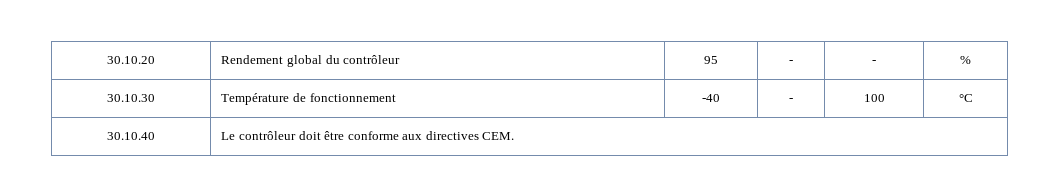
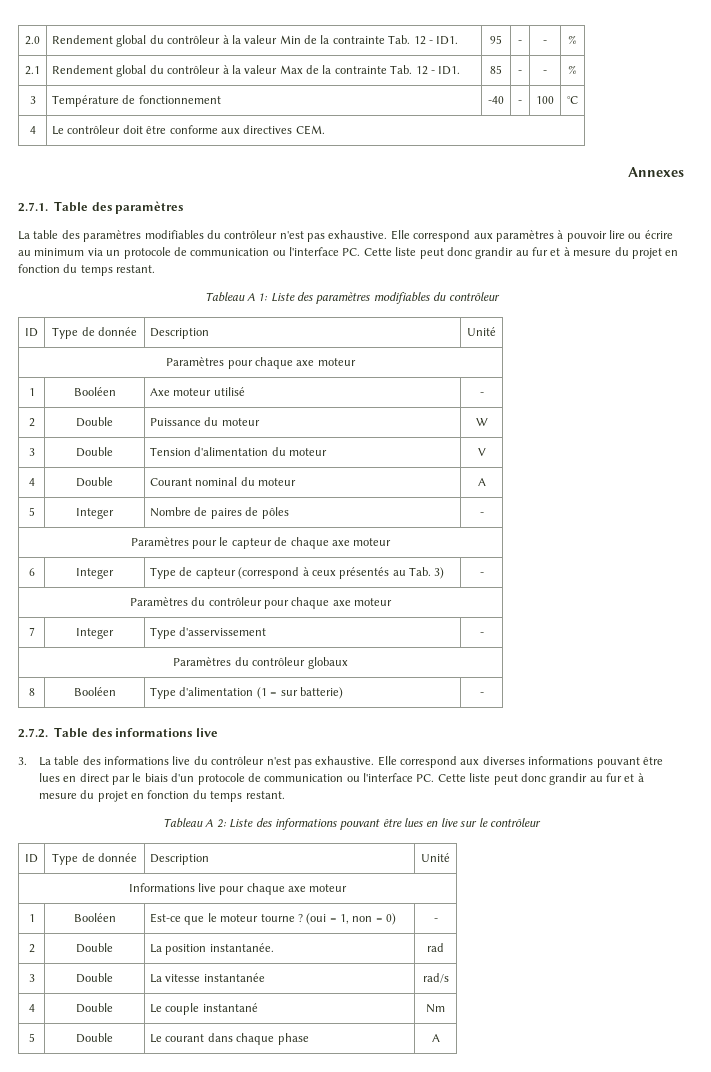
[107,56,155,64] [221,55,401,67] [704,56,718,64] [789,60,793,64] [872,60,876,64] [960,56,971,64] [107,94,155,102] 30.10.20 | Rendement global du contrôleur | 95 | - | - | % // 30.10.30 -> [25,36,40,45] [52,35,459,47] [490,35,502,44] [518,40,522,44] [543,40,547,44] [568,35,577,44] [25,66,40,75] [52,65,461,77] [490,65,502,74] [518,70,522,74] [543,70,547,74] [568,65,577,74] [29,96,36,104] 2.0 | Rendement global du contrôleur à la valeur Min de la contrainte Tab. 12 - ID1. | 95 | - | - | % // 2.1 | Rendement global du contrôleur à la valeur Max de la contrainte Tab. 12 - ID1. | 85 | - | - | % // 3
[107,132,155,140] 30.10.40 -> [29,126,36,134] 4
(515, 136) none -> [628,167,684,177] [18,201,184,214] [18,230,673,242] [18,247,679,259] [18,264,156,276] [204,292,500,304] [25,328,38,337] [52,327,137,339] [150,328,210,339] [467,327,496,336] [166,357,356,369] [28,388,35,396] [73,387,116,396] [150,387,245,396] [479,392,484,396] [28,418,35,427] [76,417,113,427] [150,417,260,426] [475,418,488,426] [28,448,35,456] [76,447,113,457] [150,447,328,456] [477,448,486,456] [28,478,35,486] [76,477,113,487] [150,477,297,486] [477,478,486,486] [28,507,35,516] [76,508,114,519] [150,507,289,519] [479,512,484,516] [130,537,392,549] [28,568,35,576] [76,568,114,579] [150,567,445,579] [479,572,484,576] [129,597,393,609] [28,627,35,636] [76,628,114,639] [150,627,267,639] [479,632,484,636] [173,657,348,669] [28,688,35,696] [73,687,116,696] [150,687,343,699] [479,692,484,696] [18,727,218,738] [18,756,663,768] [38,773,644,785] [38,790,285,802] [163,818,541,830] [25,854,38,863] [52,853,137,865] [150,854,210,865] [421,853,450,862] [128,883,348,895] [28,914,35,922] [73,913,116,922] [150,913,397,925] [433,918,438,922] [28,944,35,953] [76,943,113,953] [150,943,274,955] [427,943,444,952] [28,974,35,982] [76,973,113,983] [150,973,265,983] [422,973,449,983] [28,1004,35,1012] [76,1003,113,1013] [150,1003,258,1015] [426,1004,445,1013] [28,1033,35,1042] [76,1033,113,1043] [150,1033,309,1045] [431,1034,440,1042] // Annexes // 2.7.1. Table des paramètres // La table des paramètres modifiables du contrôleur n'est pas exhaustive. Elle correspond aux paramètres à pouvoir lire ou écrire au minimum via un protocole de communication ou l'interface PC. Cette liste peut donc grandir au fur et à mesure du projet en fonction du temps restant. // Tableau A 1: Liste des paramètres modifiables du contrôleur // ID | Type de donnée | Description | Unité // Paramètres pour chaque axe moteur // 1 | Booléen | Axe moteur utilisé | - // 2 | Double | Puissance du moteur | W // 3 | Double | Tension d'alimentation du moteur | V // 4 | Double | Courant nominal du moteur | A // 5 | Integer | Nombre de paires de pôles | - // Paramètres pour le capteur de chaque axe moteur // 6 | Integer | Type de capteur (correspond à ceux présentés au Tab. 3) | - // Paramètres du contrôleur pour chaque axe moteur // 7 | Integer | Type d'asservissement | - // Paramètres du contrôleur globaux // 8 | Booléen | Type d'alimentation (1 = sur batterie) | - // 2.7.2. Table des informations live // 3. La table des informations live du contrôleur n'est pas exhaustive. Elle correspond aux diverses informations pouvant être lues en direct par le biais d'un protocole de communication ou l'interface PC. Cette liste peut donc grandir au fur et à mesure du projet en fonction du temps restant. // Tableau A 2: Liste des informations pouvant être lues en live sur le contrôleur // ID | Type de donnée | Description | Unité // Informations live pour chaque axe moteur // 1 | Booléen | Est-ce que le moteur tourne ? (oui = 1, non = 0) | - // 2 | Double | La position instantanée. | rad // 3 | Double | La vitesse instantanée | rad/s // 4 | Double | Le couple instantané | Nm // 5 | Double | Le courant dans chaque phase | A

